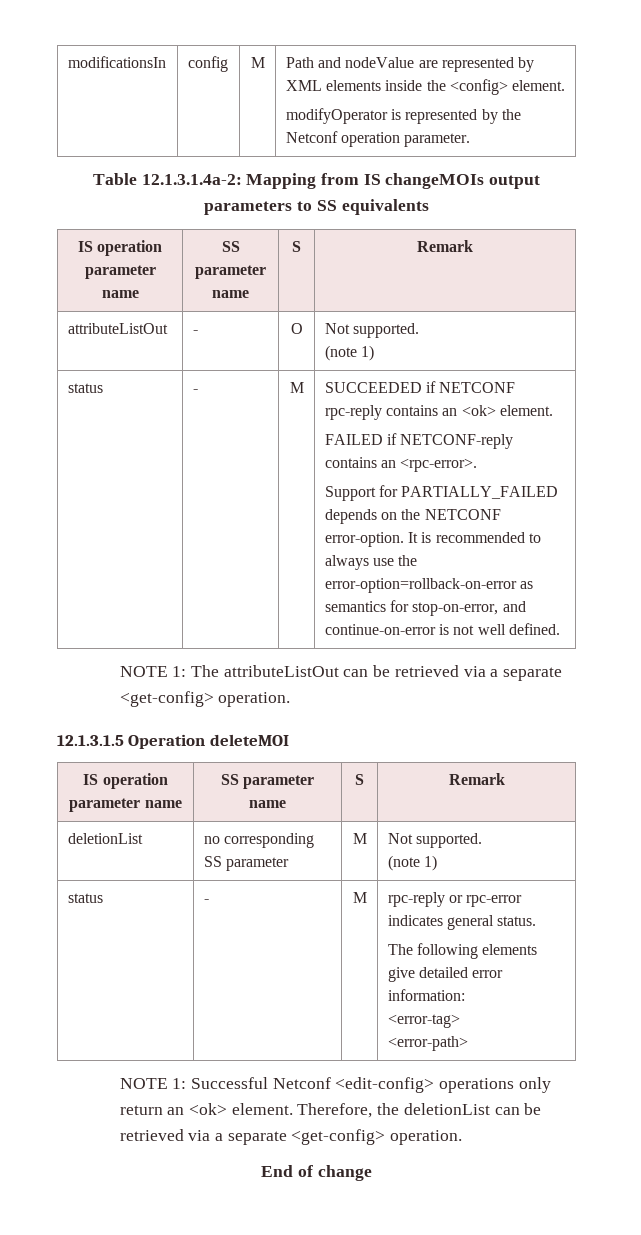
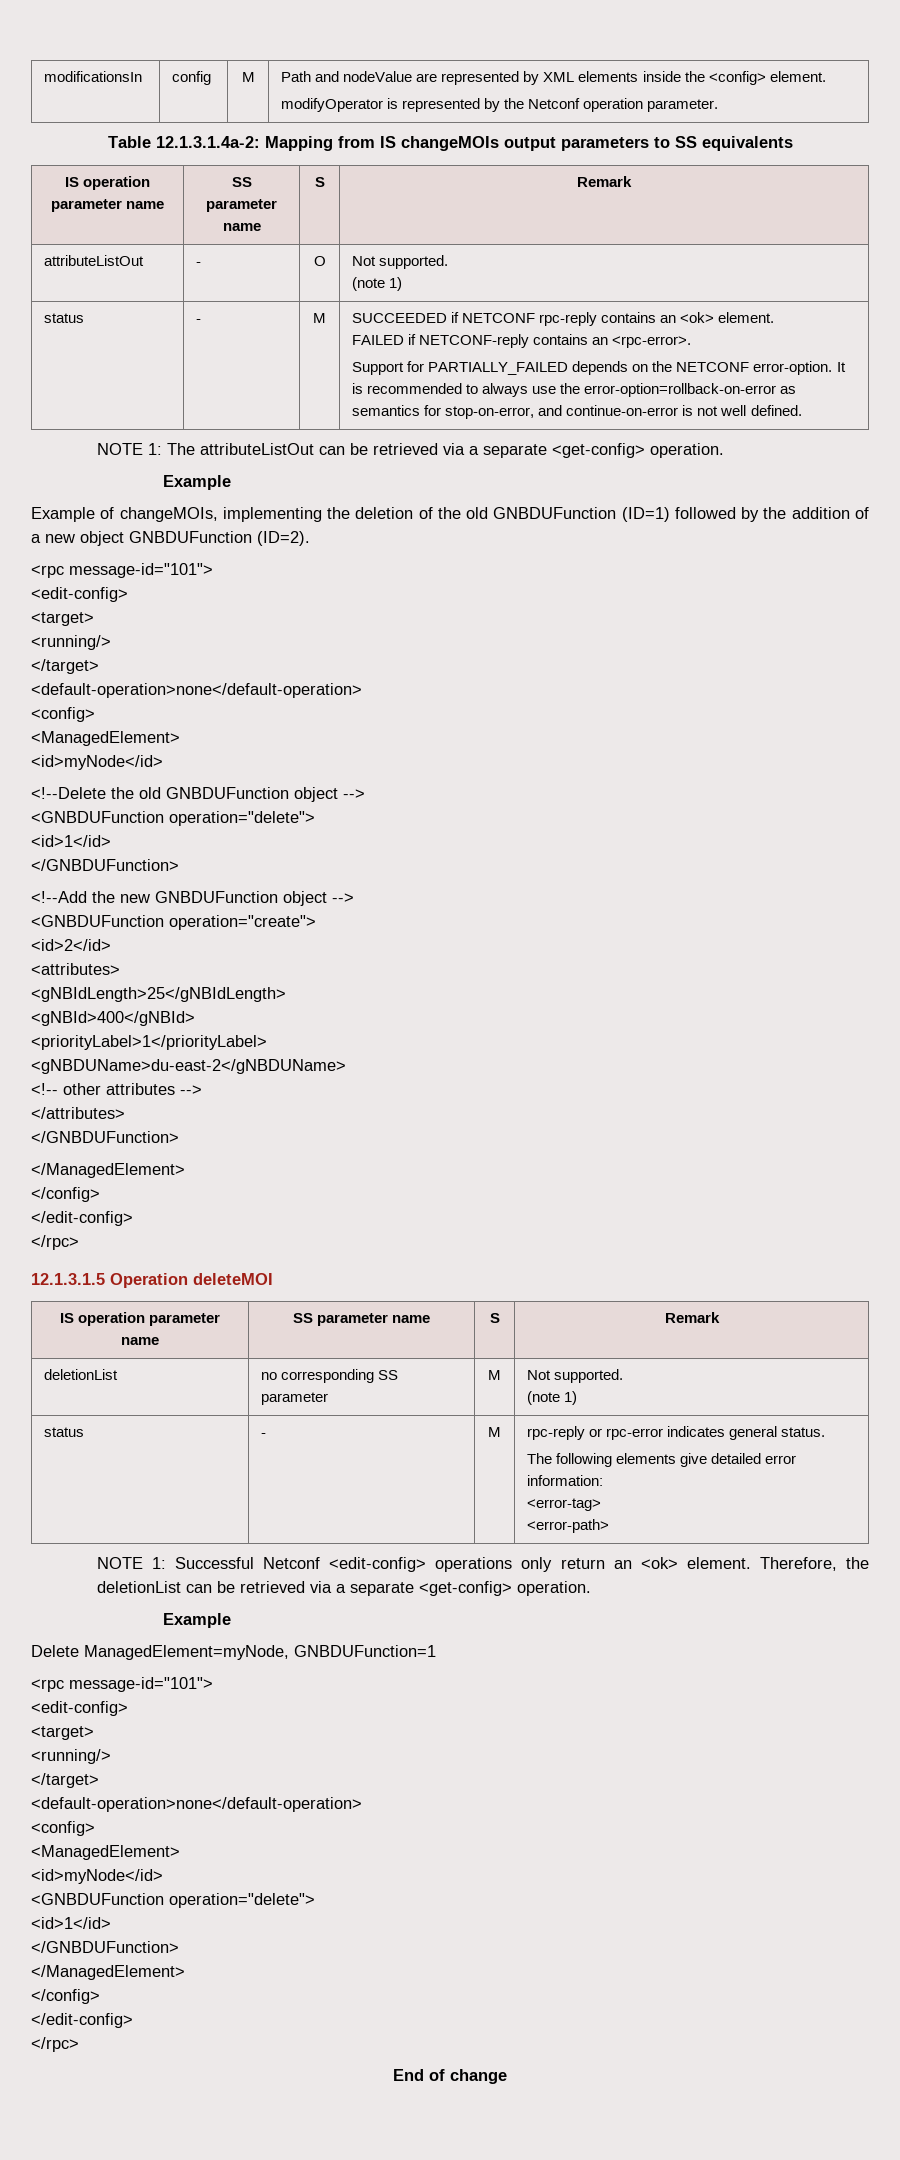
(291, 699) none -> [162,475,231,490] [31,507,869,522] [31,531,310,546] [31,563,213,578] [31,587,128,602] [31,612,94,626] [31,635,111,650] [31,659,99,674] [31,683,362,698] [31,707,95,722] [31,731,180,746] [31,755,163,770] [31,787,365,802] [31,811,315,826] [31,835,111,847] [31,859,179,871] [31,891,354,906] [31,915,316,930] [31,939,111,951] [31,963,120,975] [31,987,286,1002] [31,1011,195,1026] [31,1035,267,1050] [31,1059,346,1074] [31,1083,202,1095] [31,1107,125,1119] [31,1131,179,1143] [31,1163,185,1178] [31,1187,100,1202] [31,1211,133,1226] [31,1235,79,1250] // Example // Example of changeMOIs, implementing the deletion of the old GNBDUFunction (ID=1) followed by the addition of a new object GNBDUFunction (ID=2). // <rpc message-id="101"> // <edit-config> // <target> // <running/> // </target> // <default-operation>none</default-operation> // <config> // <ManagedElement> // <id>myNode</id> // <!--Delete the old GNBDUFunction object --> // <GNBDUFunction operation="delete"> // <id>1</id> // </GNBDUFunction> // <!--Add the new GNBDUFunction object --> // <GNBDUFunction operation="create"> // <id>2</id> // <attributes> // <gNBIdLength>25</gNBIdLength> // <gNBId>400</gNBId> // <priorityLabel>1</priorityLabel> // <gNBDUName>du-east-2</gNBDUName> // <!-- other attributes --> // </attributes> // </GNBDUFunction> // </ManagedElement> // </config> // </edit-config> // </rpc>
(463, 1137) none -> [162,1613,231,1628] [31,1645,436,1660] [31,1677,213,1692] [31,1701,128,1716] [31,1726,94,1740] [31,1749,111,1764] [31,1773,99,1788] [31,1797,362,1812] [31,1821,95,1836] [31,1845,180,1860] [31,1869,163,1884] [31,1893,315,1908] [31,1917,111,1929] [31,1941,179,1953] [31,1965,185,1980] [31,1989,100,2004] [31,2013,133,2028] [31,2037,79,2052] // Example // Delete ManagedElement=myNode, GNBDUFunction=1 // <rpc message-id="101"> // <edit-config> // <target> // <running/> // </target> // <default-operation>none</default-operation> // <config> // <ManagedElement> // <id>myNode</id> // <GNBDUFunction operation="delete"> // <id>1</id> // </GNBDUFunction> // </ManagedElement> // </config> // </edit-config> // </rpc>

